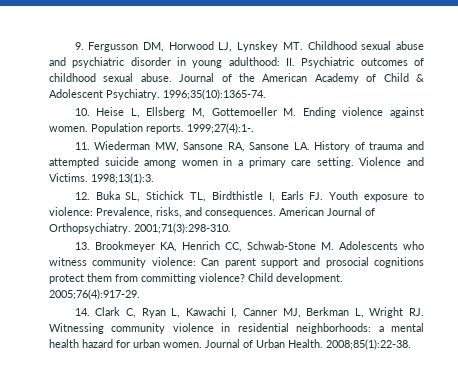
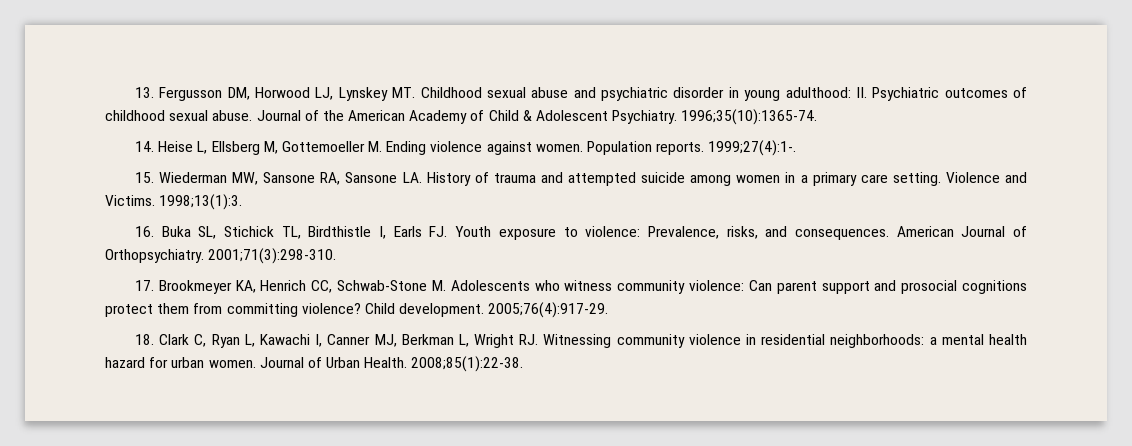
[74,42,84,50] 9. -> [135,87,155,98] 13.
[74,108,90,116] 10. -> [135,141,155,152] 14.
[74,142,90,150] 11. -> [135,172,155,183] 15.
[74,192,90,200] 12. -> [135,226,155,237] 16.
[74,242,90,250] 13. -> [135,280,155,291] 17.
[74,308,90,316] 14. -> [135,334,155,345] 18.

